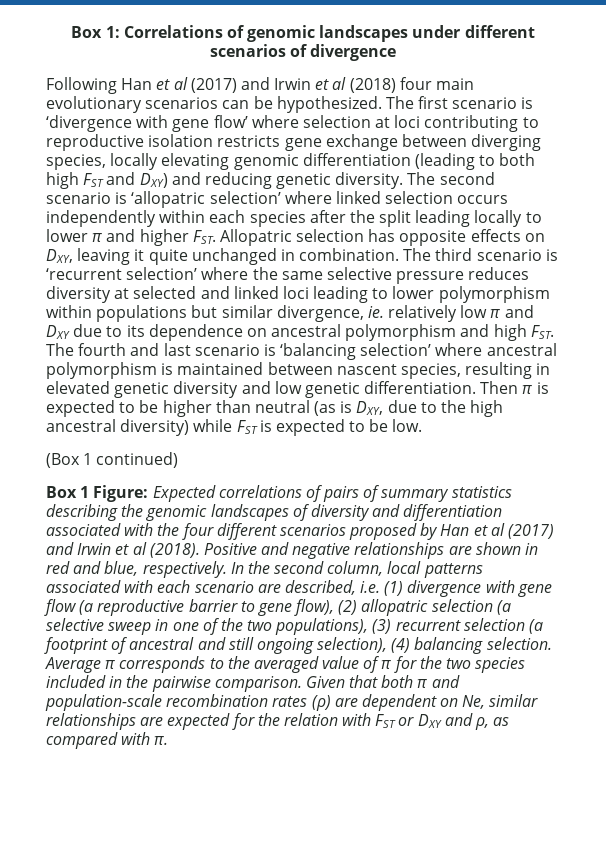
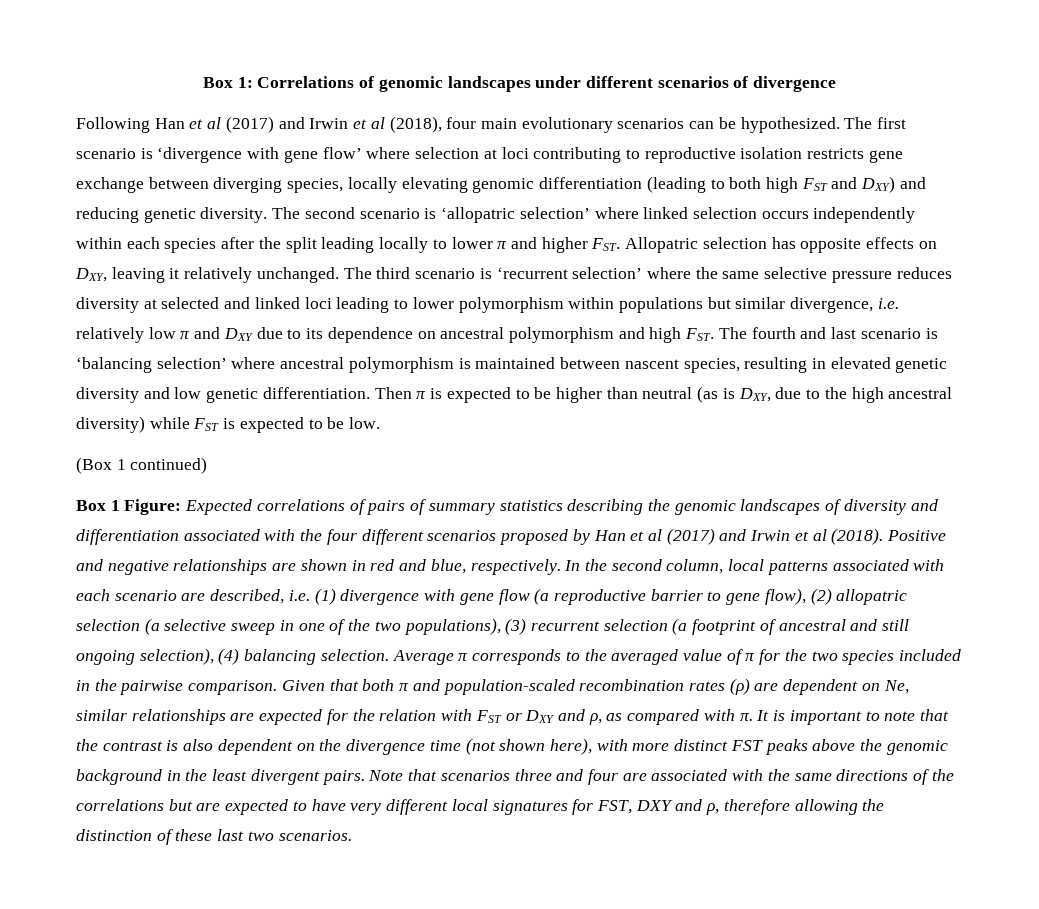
[349,78,396,93] (2018) -> [389,116,442,133] (2018),
[148,248,400,265] quite unchanged in combination. -> [184,267,339,283] relatively unchanged.
[367,306,384,318] ie. -> [877,298,899,309] i.e.
[45,694,162,711] population-scale -> [442,679,575,695] population-scaled
(169, 740) none -> [756,709,949,725] [76,738,948,755] [76,769,954,785] [76,799,885,815] [76,829,352,845] It is important to note that the contrast is also dependent on the divergence time (not shown here), with more distinct FST peaks above the genomic background in the least divergent pairs. Note that scenarios three and four are associated with the same directions of the correlations but are expected to have very different local signatures for FST, DXY and ρ, therefore allowing the distinction of these last two scenarios.

